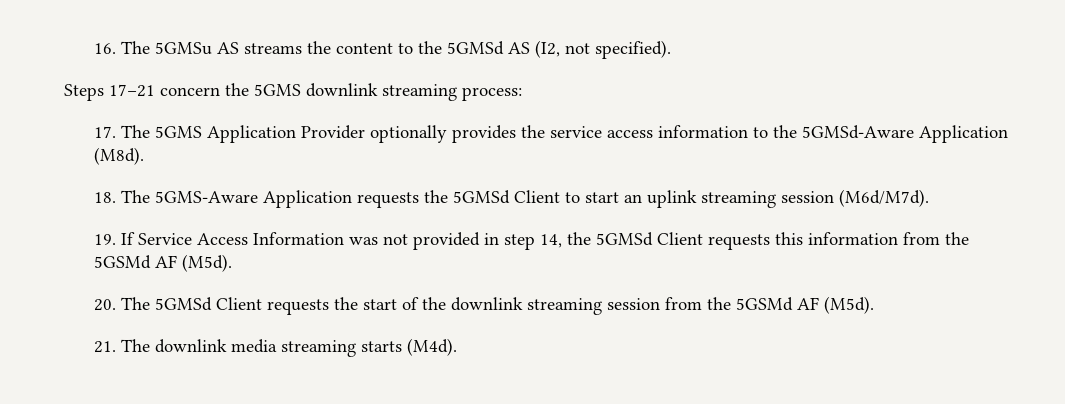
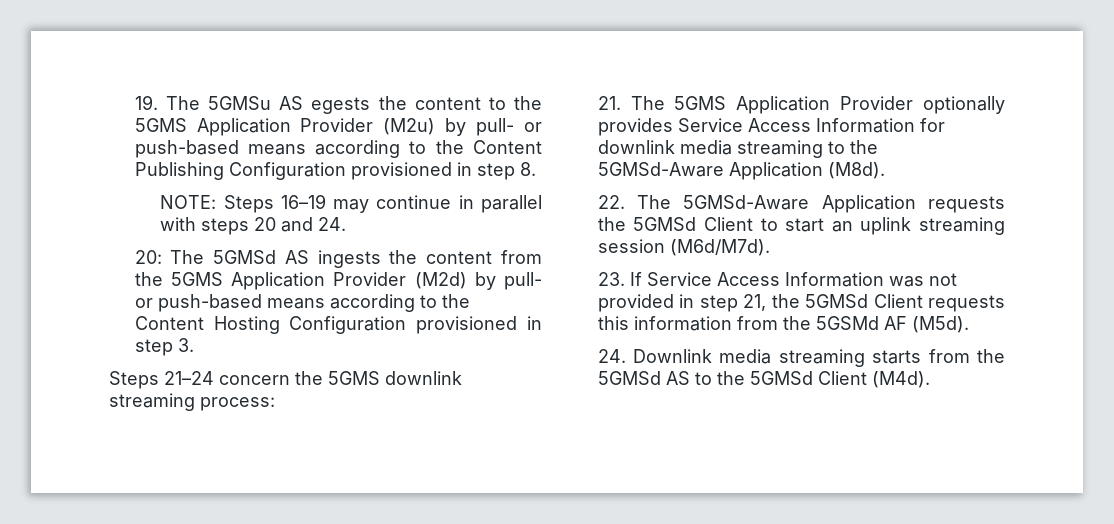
[93,43,116,54] 16. -> [134,95,158,110] 19.
[243,43,302,54] streams -> [311,97,371,114] egests
[446,40,671,59] [64,84,155,101] 5GMSd AS (I2, not specified). // Steps 17–21 -> [134,118,542,136] [134,140,542,158] [134,162,536,180] [160,194,542,213] [160,217,347,235] [134,250,542,268] [134,272,542,290] [134,294,470,312] [134,316,542,334] [134,338,194,356] [109,371,214,389] 5GMS Application Provider (M2u) by pull- or push-based means according to the Content Publishing Configuration provisioned in step 8. // NOTE: Steps 16–19 may continue in parallel with steps 20 and 24. // 20: The 5GMSd AS ingests the content from the 5GMS Application Provider (M2d) by pull- or push-based means according to the Content Hosting Configuration provisioned in step 3. // Steps 21–24
[93,126,116,138] 17. -> [597,96,621,110] 21.
[520,125,748,138] the service access information -> [677,118,945,133] [597,140,823,158] Service Access Information for downlink media streaming
[93,190,258,203] 18. The 5GMS-Aware -> [597,195,810,210] 22. The 5GMSd-Aware
[93,234,116,245] 19. -> [597,272,625,286] 23.
[539,234,562,248] 14, -> [743,294,767,311] 21,
[93,296,874,315] [93,339,402,357] 20. The 5GMSd Client requests the start of the downlink streaming session from the 5GSMd AF (M5d). // 21. The downlink media streaming starts -> [597,349,1005,367] [597,371,867,385] 24. Downlink media streaming starts from the 5GMSd AS to the 5GMSd Client

